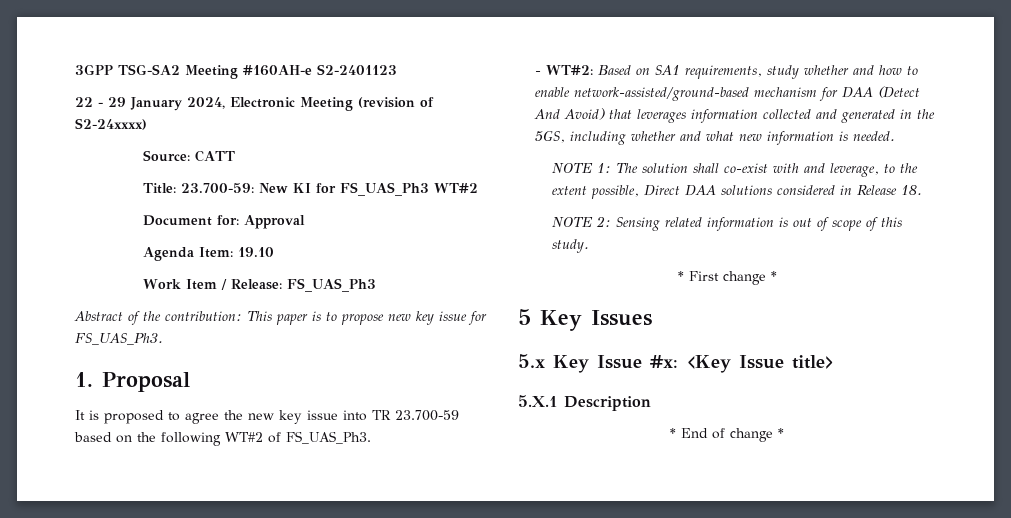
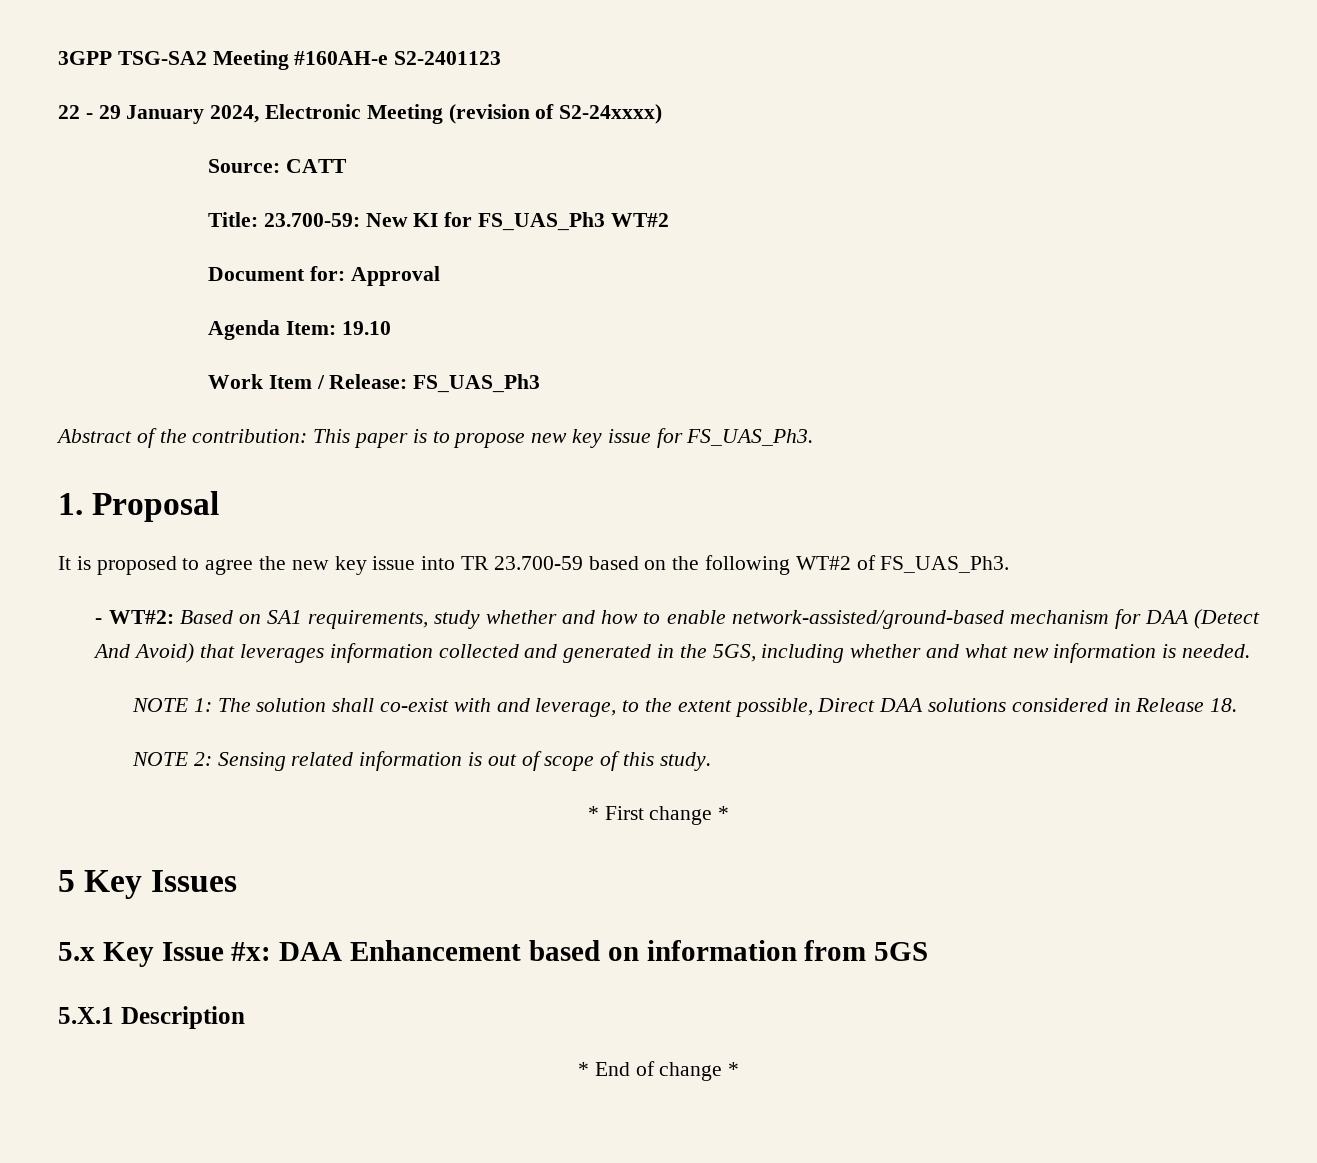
[686,355,834,373] <Key Issue title> -> [279,940,929,961] DAA Enhancement based on information from 5GS

